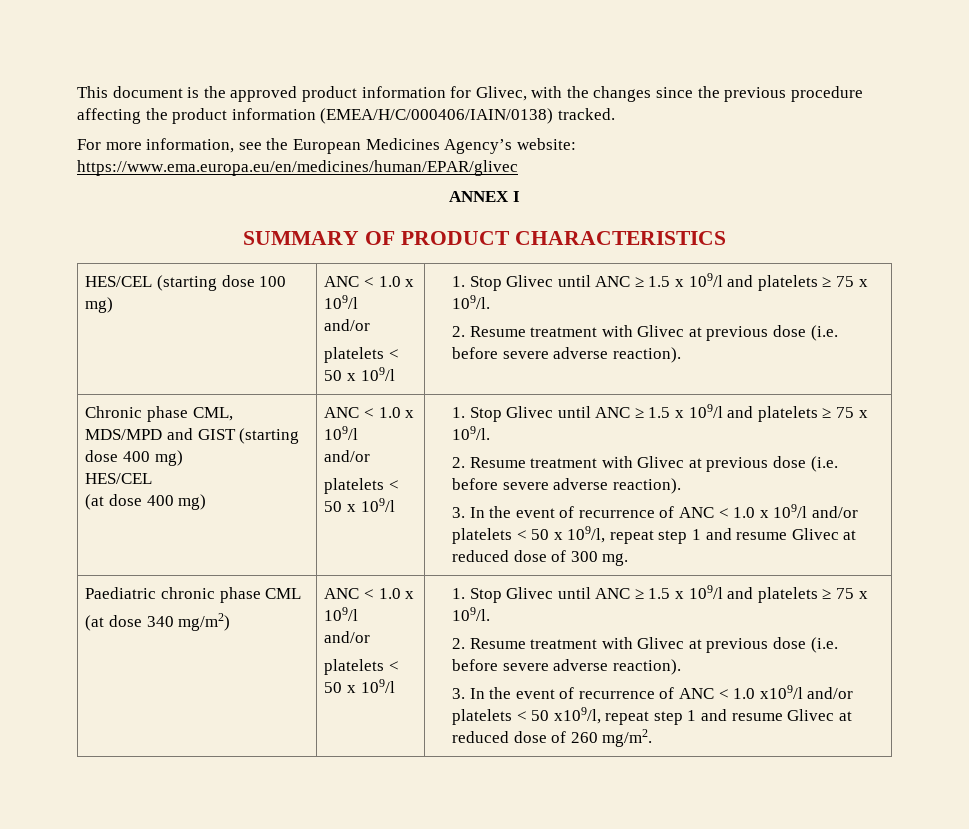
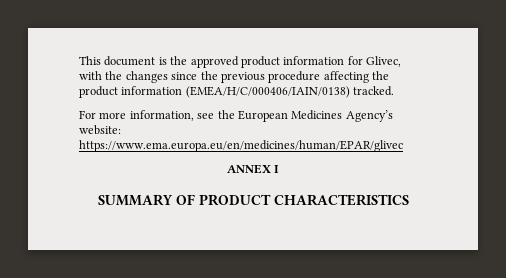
[85,275,287,291] [85,297,114,313] [324,276,415,287] [324,295,359,309] [324,319,371,331] [324,347,399,363] [324,367,395,381] [451,273,868,291] [451,295,490,309] [451,325,838,341] [451,347,681,363] [85,406,233,422] [85,428,300,444] [85,450,183,466] [85,473,153,484] [85,494,207,510] [324,407,415,418] [324,426,359,440] [324,450,371,462] [324,478,399,494] [324,498,395,512] [451,404,868,422] [451,426,490,440] [451,456,838,472] [451,478,681,494] [451,504,859,518] [451,526,857,544] [451,550,629,566] [85,587,302,603] [85,613,231,631] [324,588,415,599] [324,607,359,621] [324,631,371,643] [324,659,399,675] [324,679,395,693] [451,585,868,603] [451,607,490,621] [451,637,838,653] [451,659,681,675] [451,685,854,699] [451,707,852,725] [451,729,653,747] // HES/CEL (starting dose 100 mg) | ANC < 1.0 x 109/l // and/or // platelets < 50 x 109/l | 1. Stop Glivec until ANC ≥ 1.5 x 109/l and platelets ≥ 75 x 109/l. // 2. Resume treatment with Glivec at previous dose (i.e. before severe adverse reaction). // Chronic phase CML, MDS/MPD and GIST (starting dose 400 mg) // HES/CEL // (at dose 400 mg) | ANC < 1.0 x 109/l // and/or // platelets < 50 x 109/l | 1. Stop Glivec until ANC ≥ 1.5 x 109/l and platelets ≥ 75 x 109/l. // 2. Resume treatment with Glivec at previous dose (i.e. before severe adverse reaction). // 3. In the event of recurrence of ANC < 1.0 x 109/l and/or platelets < 50 x 109/l, repeat step 1 and resume Glivec at reduced dose of 300 mg. // Paediatric chronic phase CML // (at dose 340 mg/m2) | ANC < 1.0 x 109/l // and/or // platelets < 50 x 109/l | 1. Stop Glivec until ANC ≥ 1.5 x 109/l and platelets ≥ 75 x 109/l. // 2. Resume treatment with Glivec at previous dose (i.e. before severe adverse reaction). // 3. In the event of recurrence of ANC < 1.0 x109/l and/or platelets < 50 x109/l, repeat step 1 and resume Glivec at reduced dose of 260 mg/m2. -> (409, 200) none

